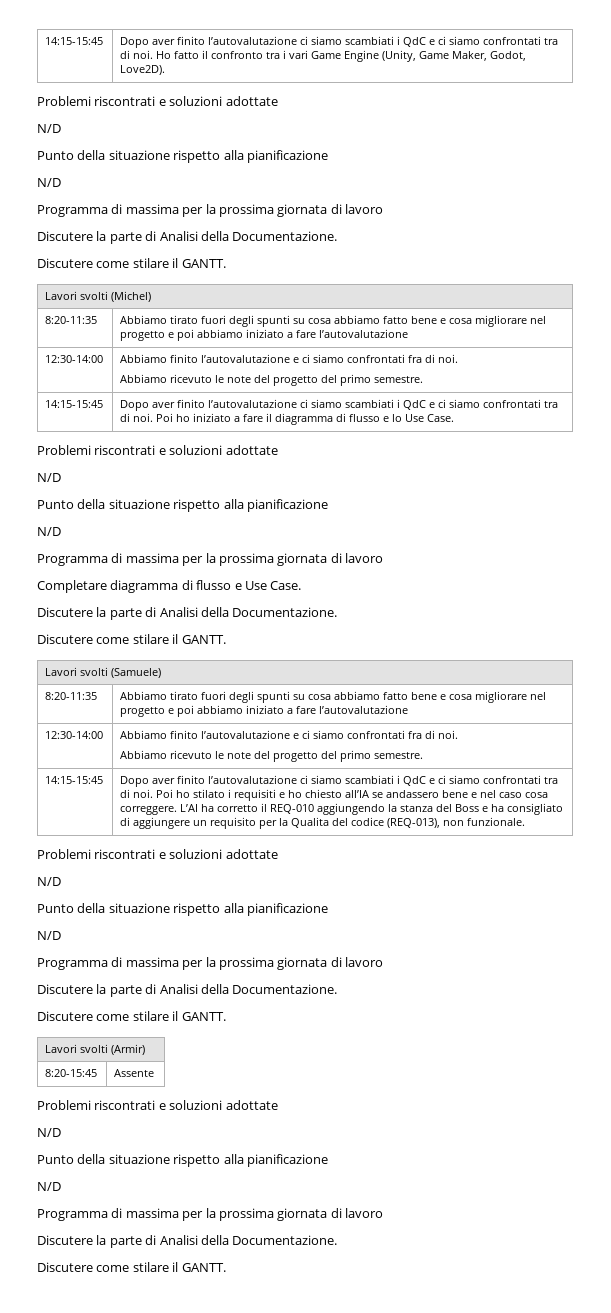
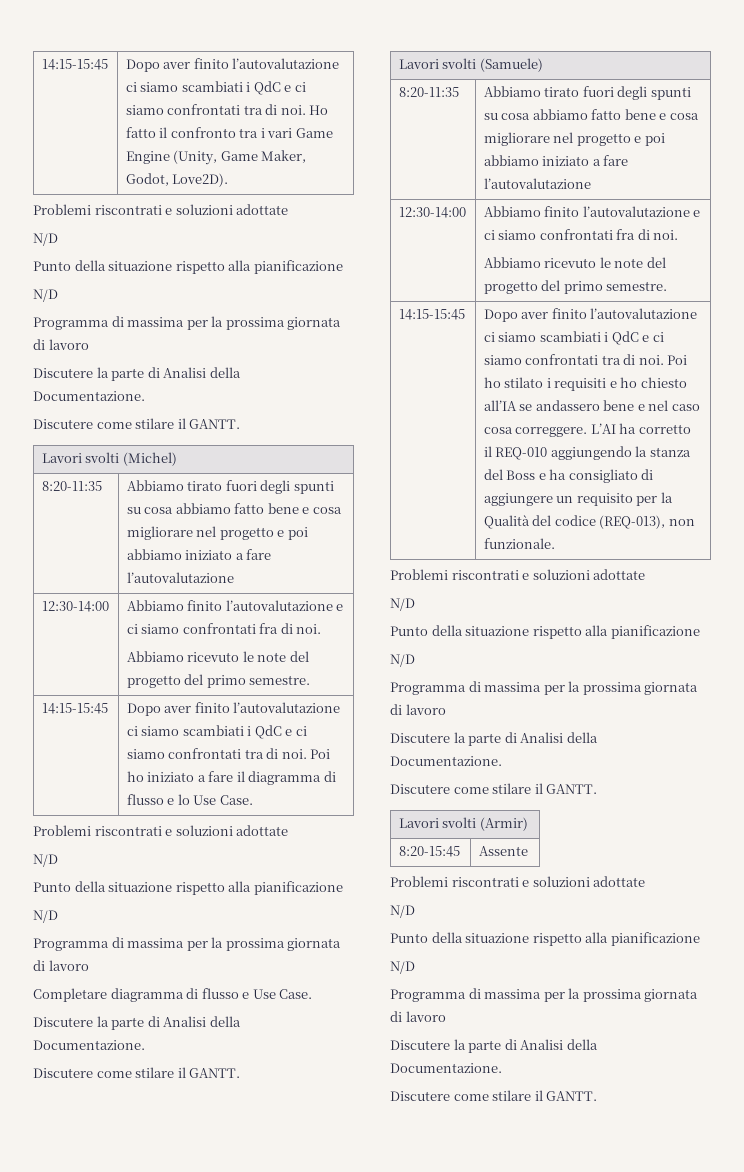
[291,817,330,828] Qualita -> [483,515,530,529] Qualità

